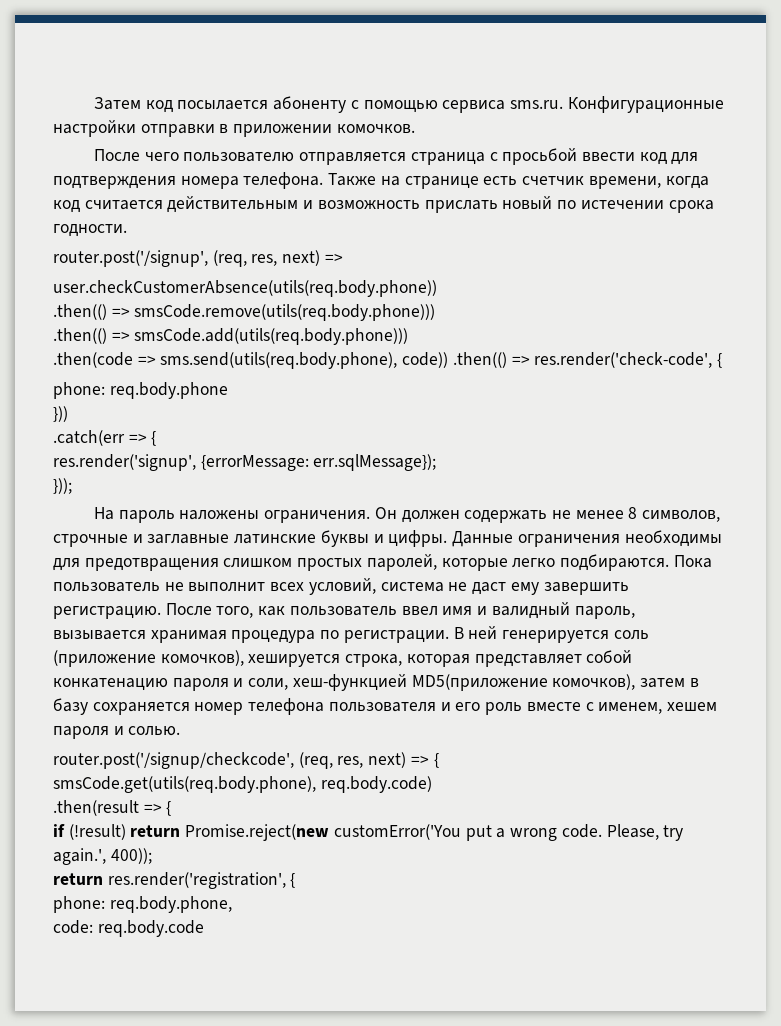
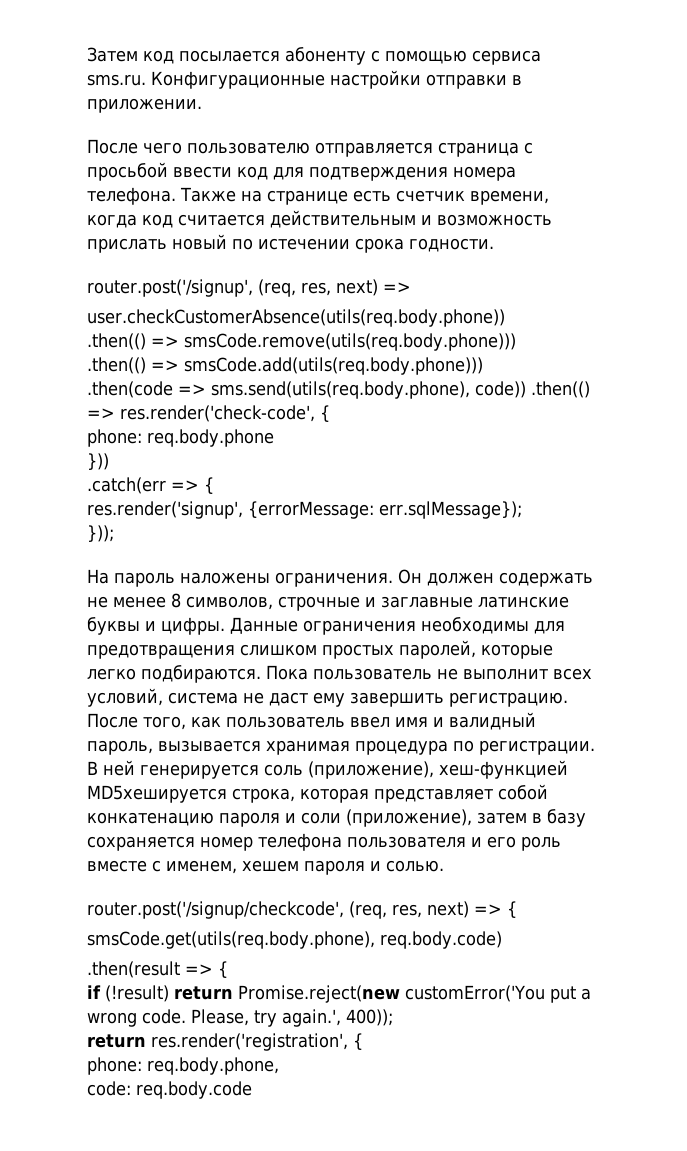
[233,124,415,137] приложении комочков. -> [87,98,202,113] приложении.
[53,650,341,667] (приложение комочков), хешируется -> [308,760,568,779] [87,785,227,803] (приложение), хеш-функцией MD5хешируется
[248,674,636,691] соли, хеш-функцией MD5(приложение комочков), -> [301,809,472,827] соли (приложение),

